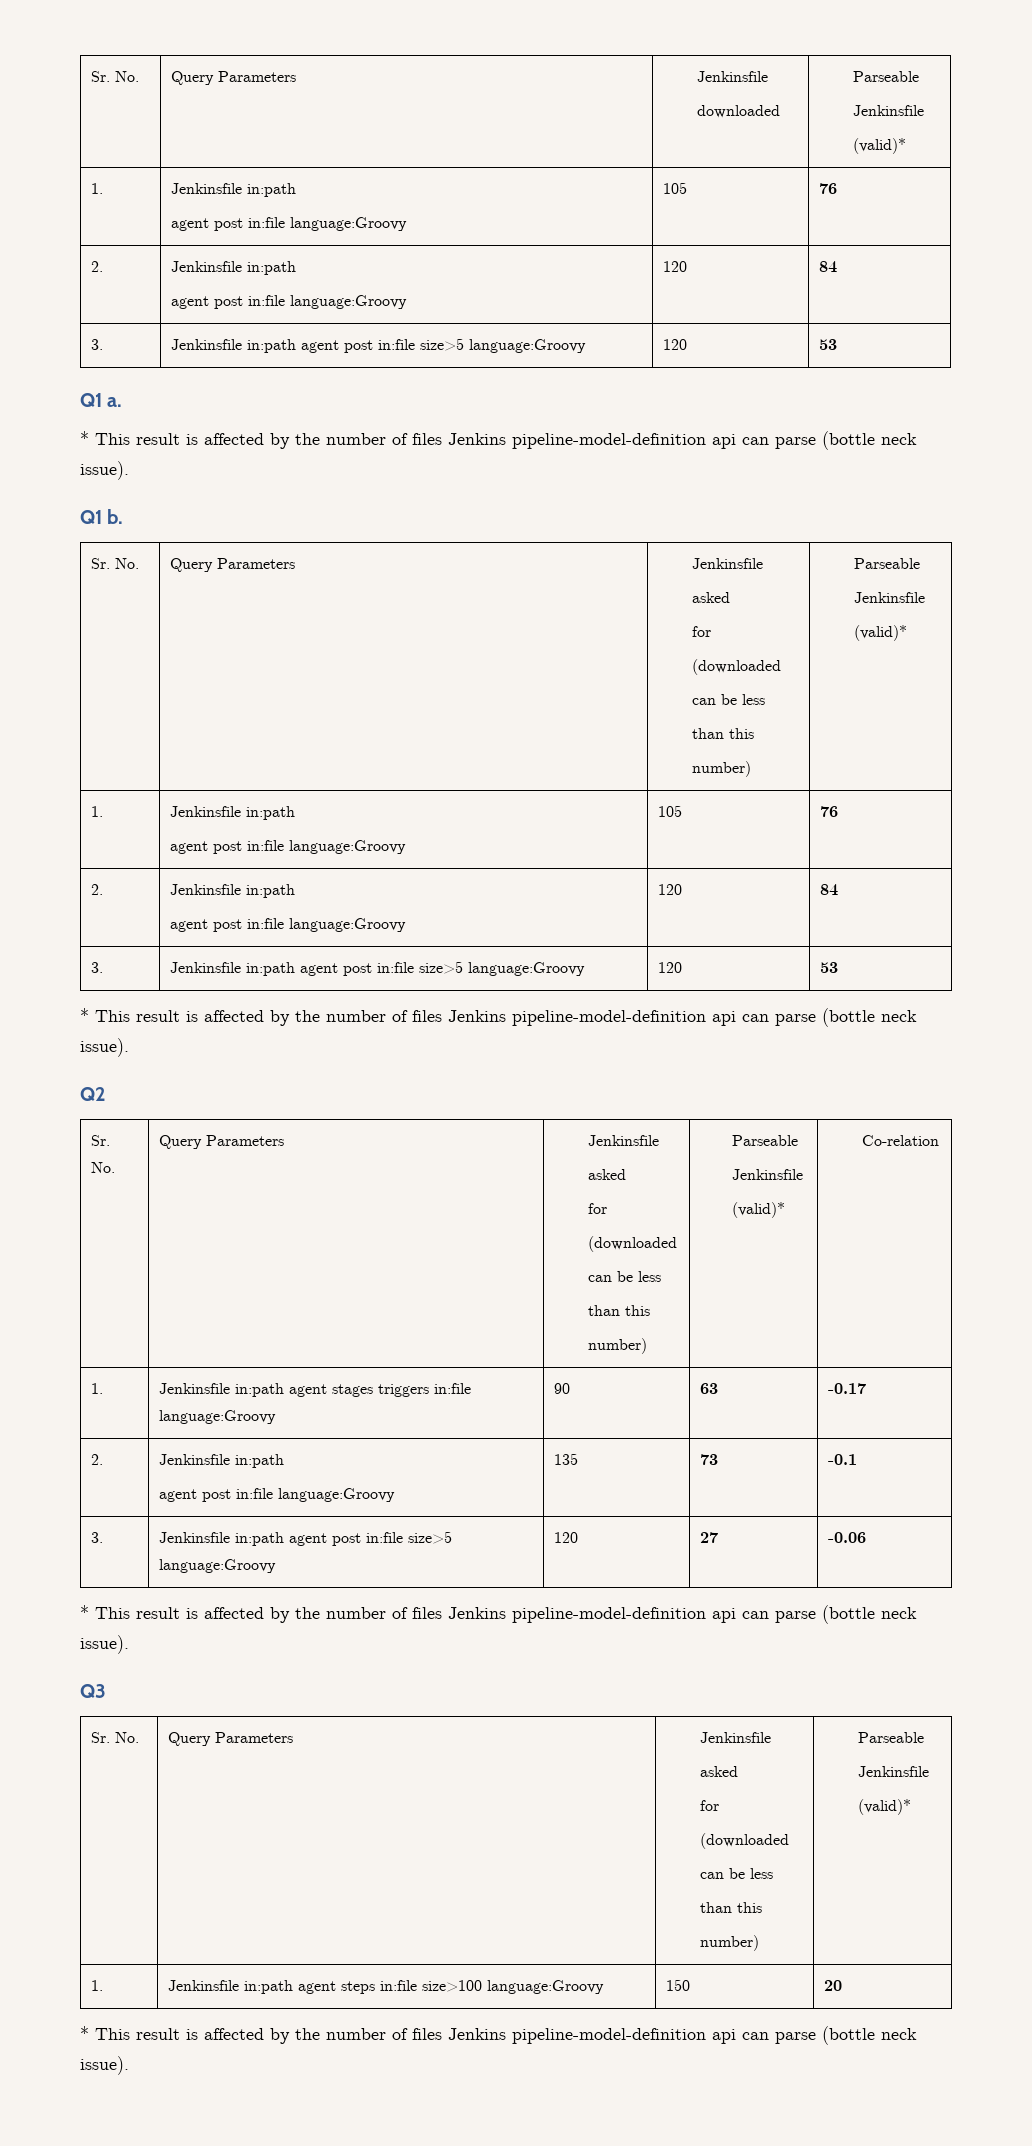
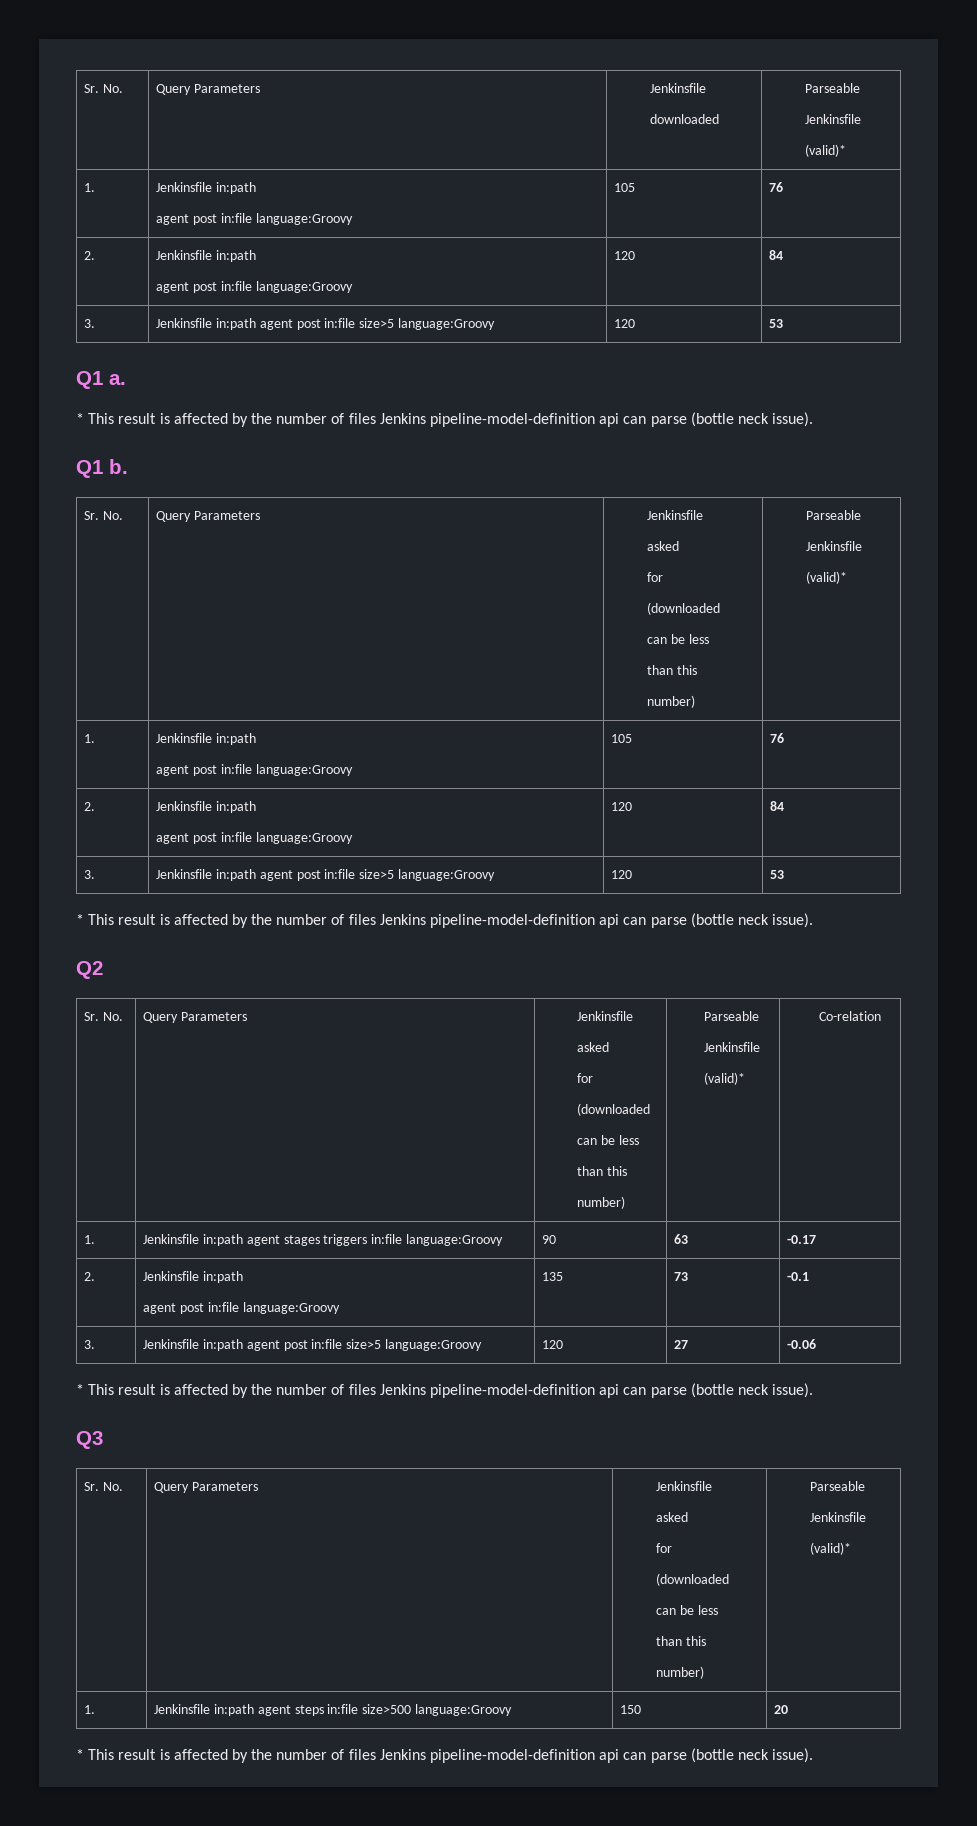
[422,1980,483,1992] size>100 -> [362,1704,412,1714] size>500

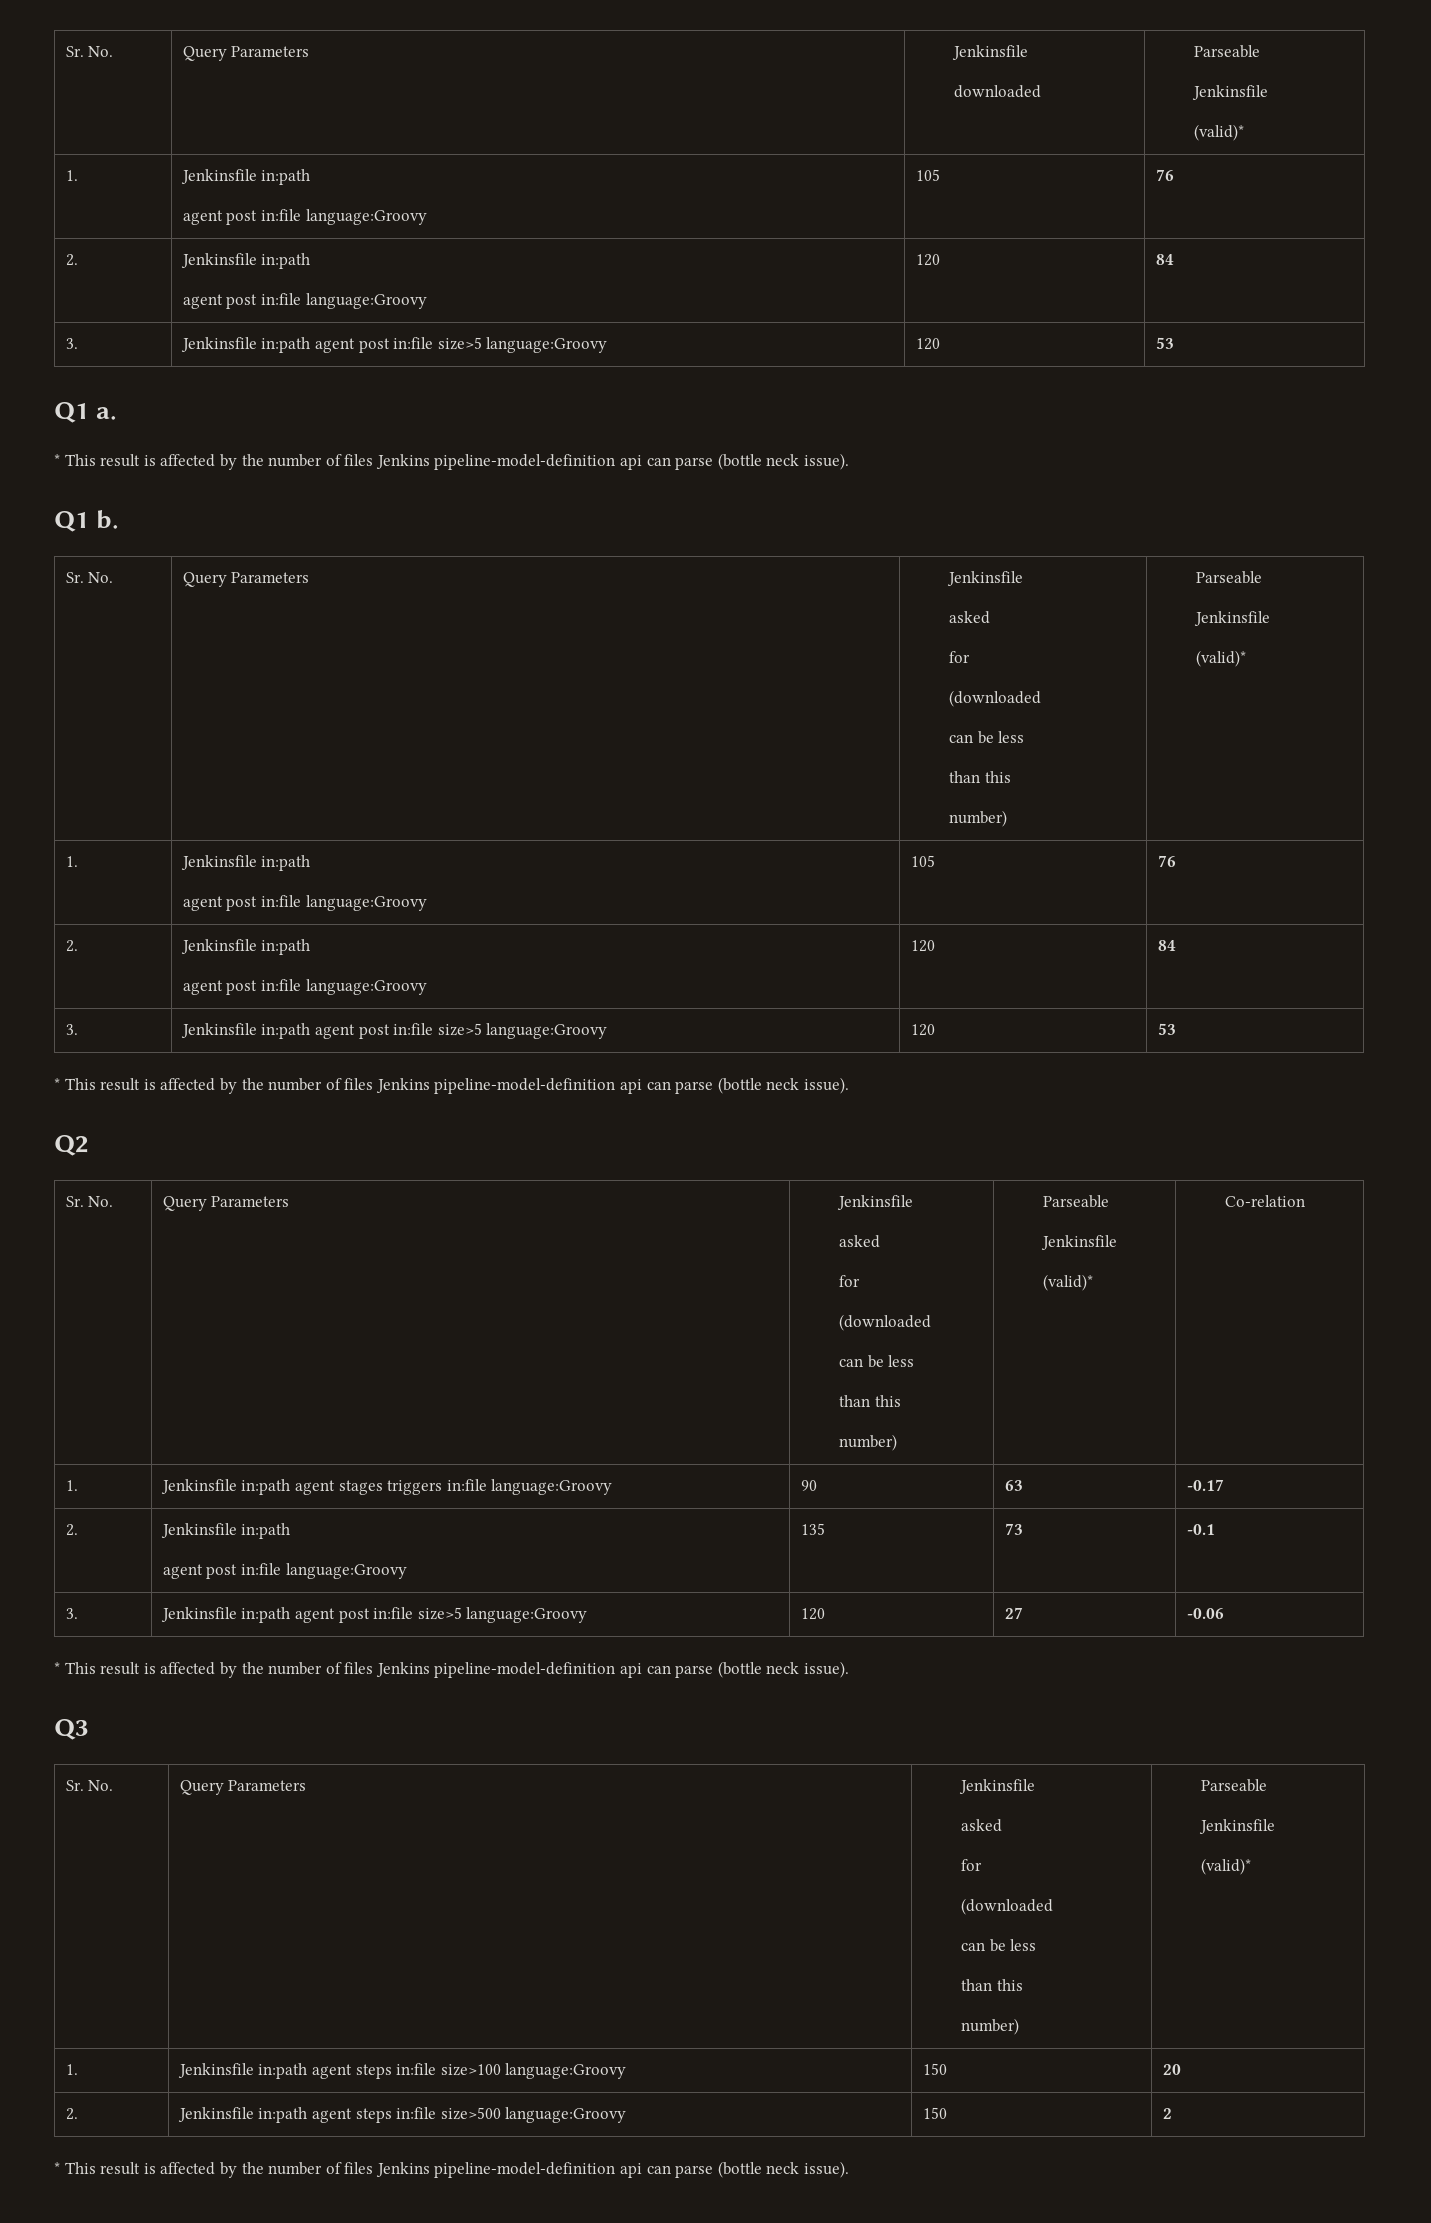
(96, 1709) none -> [177,2063,627,2079] [922,2063,947,2075] [1162,2064,1181,2075] [65,2108,78,2120] | Jenkinsfile in:path agent steps in:file size>100 language:Groovy | 150 | 20 // 2.
[774,1705,789,1714] 20 -> [1162,2108,1172,2119] 2

